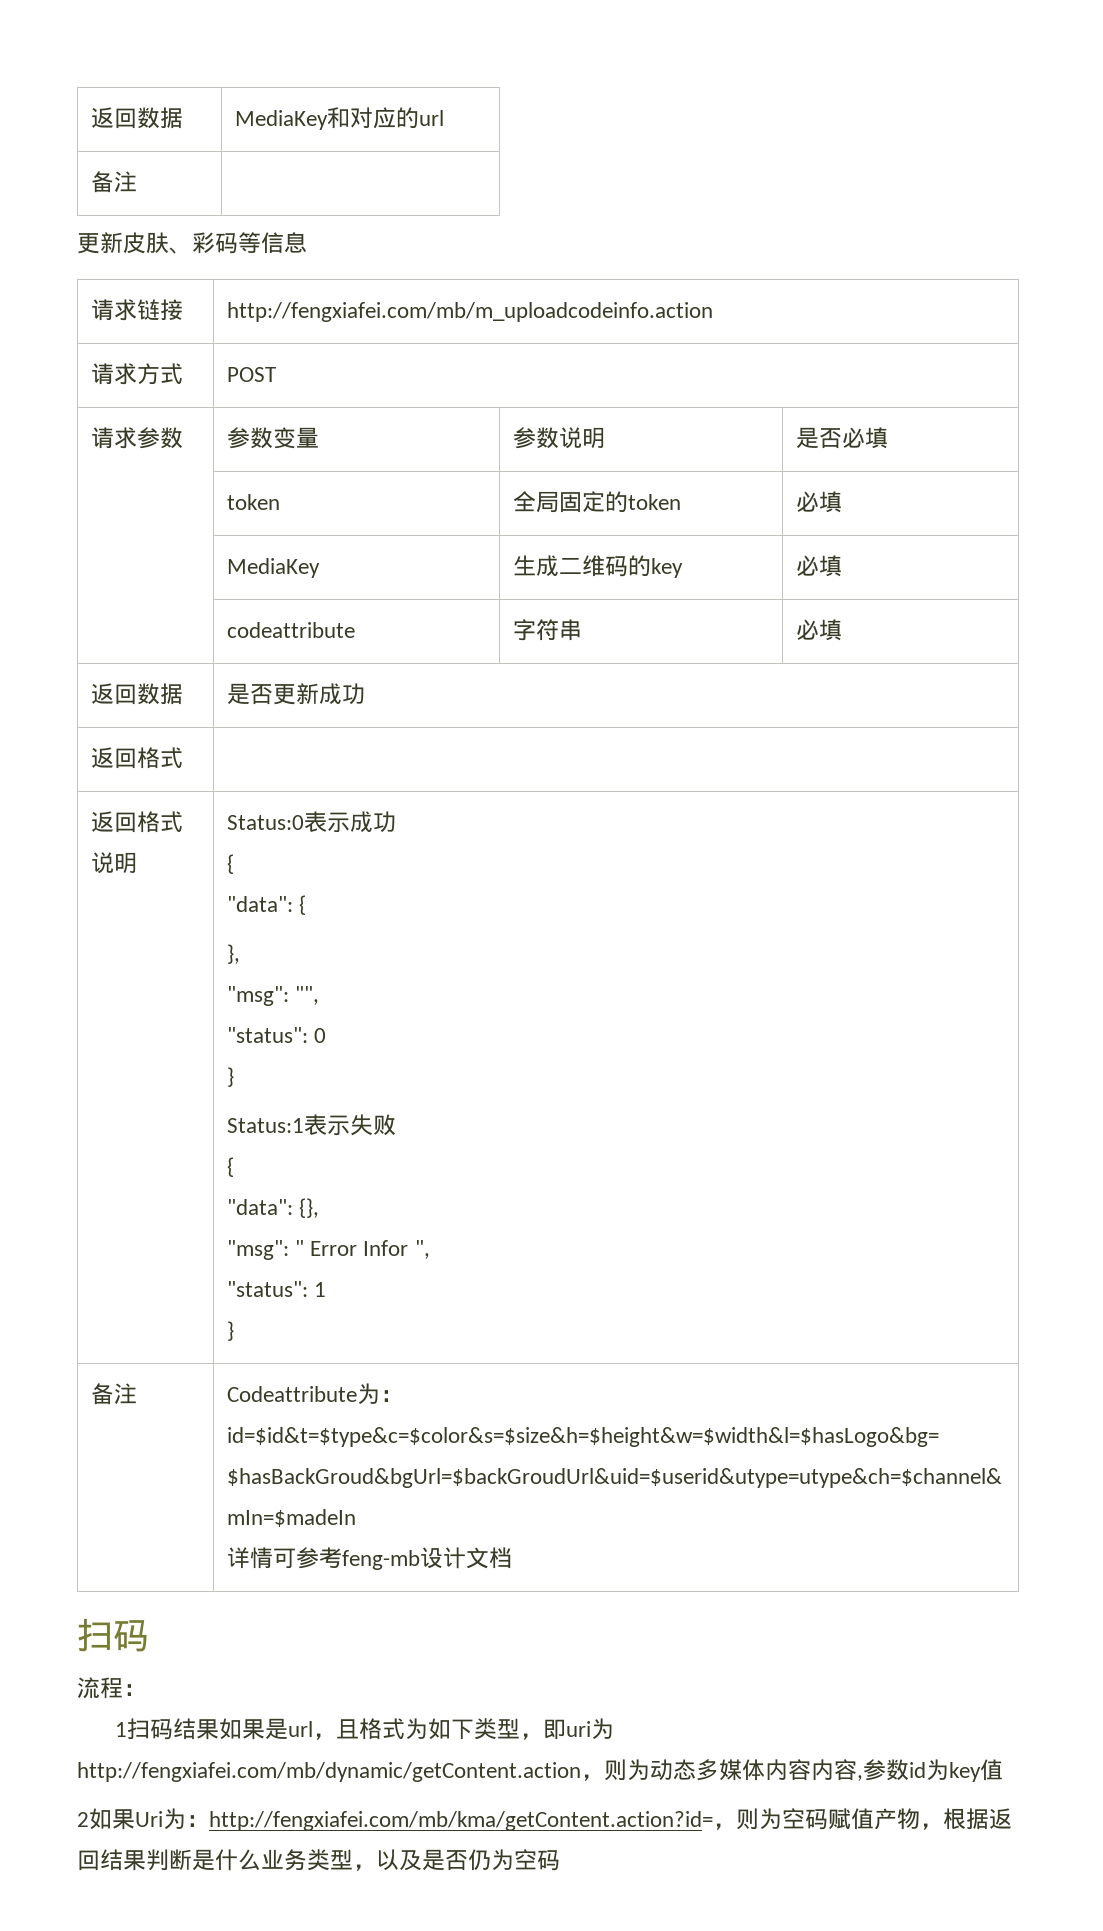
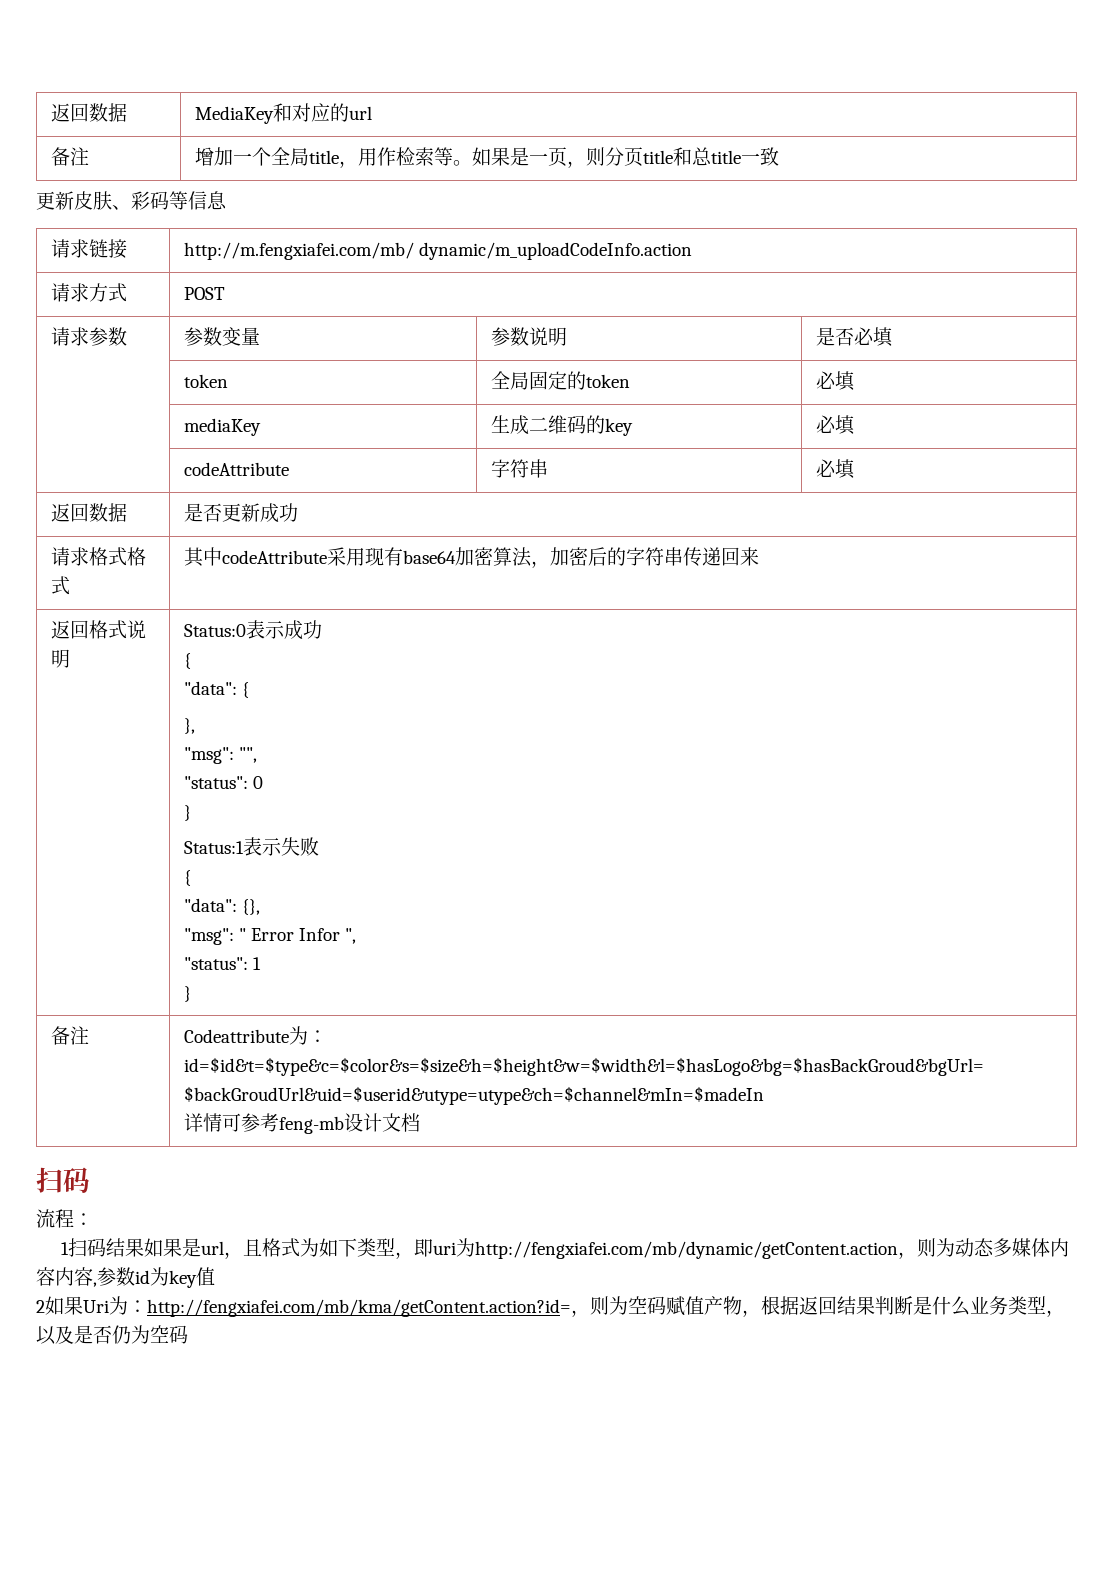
(137, 182) none -> [194,147,779,168] 增加一个全局title，用作检索等。如果是一页，则分页title和总title一致
[226,302,713,322] http://fengxiafei.com/mb/m_uploadcodeinfo.action -> [183,242,692,260] http://m.fengxiafei.com/mb/ dynamic/m_uploadCodeInfo.action
[226,558,320,578] MediaKey -> [183,418,261,436] mediaKey
[226,622,355,638] codeattribute -> [183,462,289,476] codeAttribute
[90,747,137,769] 返回 -> [50,547,127,566] 请求格式
(183, 758) none -> [183,547,759,568] 其中codeAttribute采用现有base64加密算法，加密后的字符串传递回来

